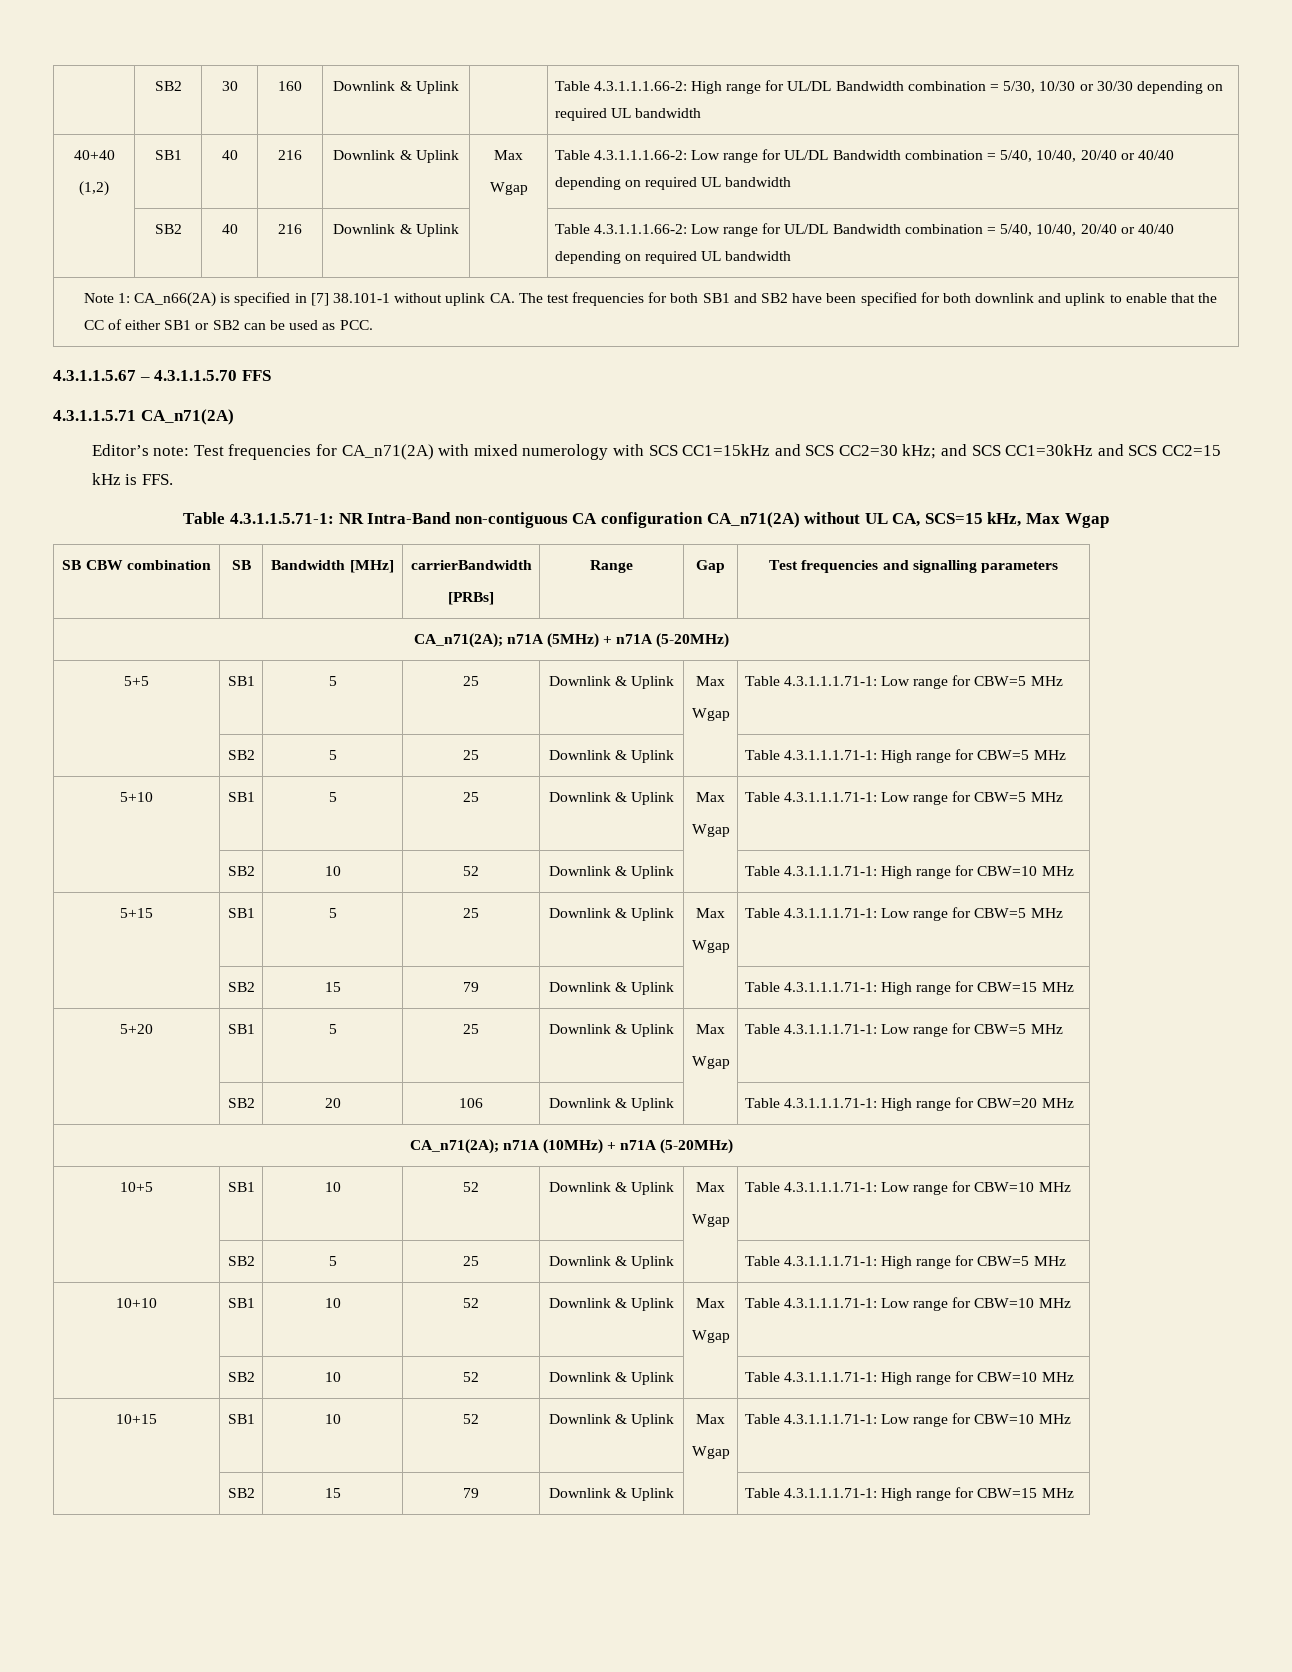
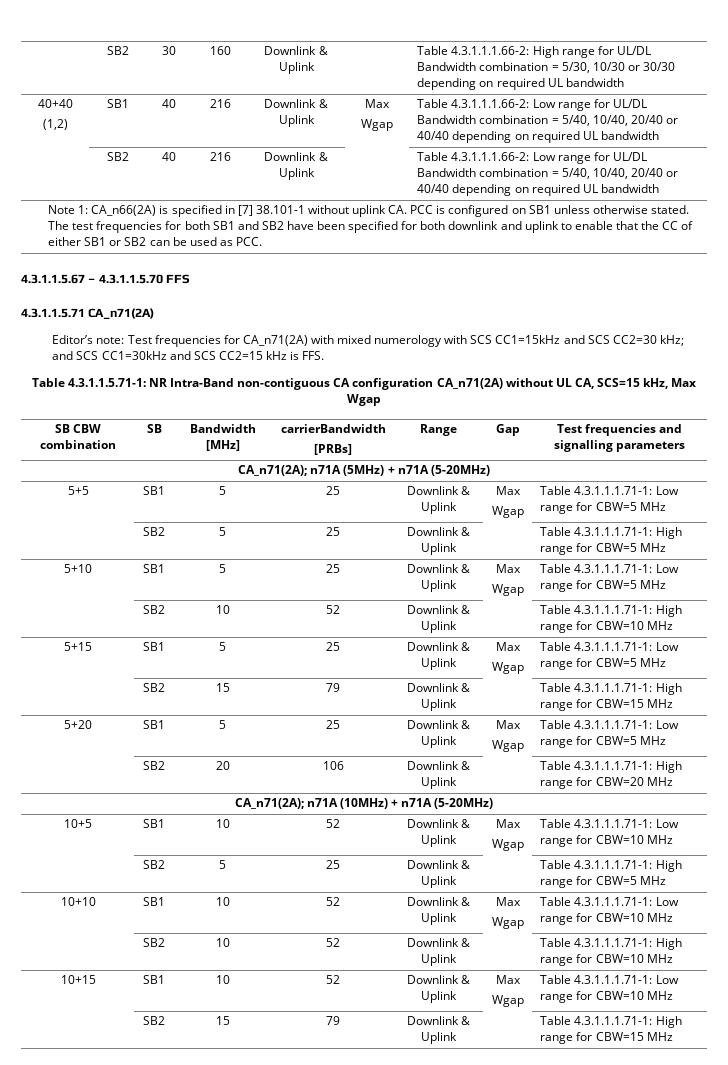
(515, 298) none -> [410,205,689,217] PCC is configured on SB1 unless otherwise stated.

